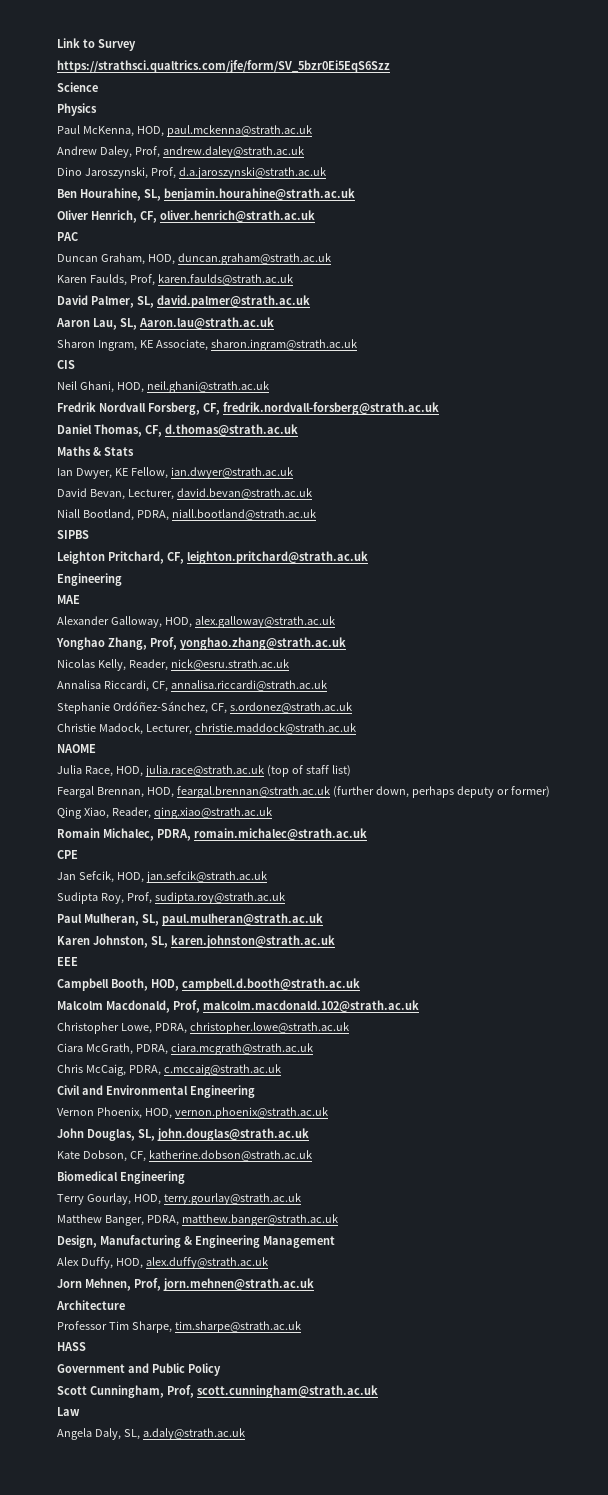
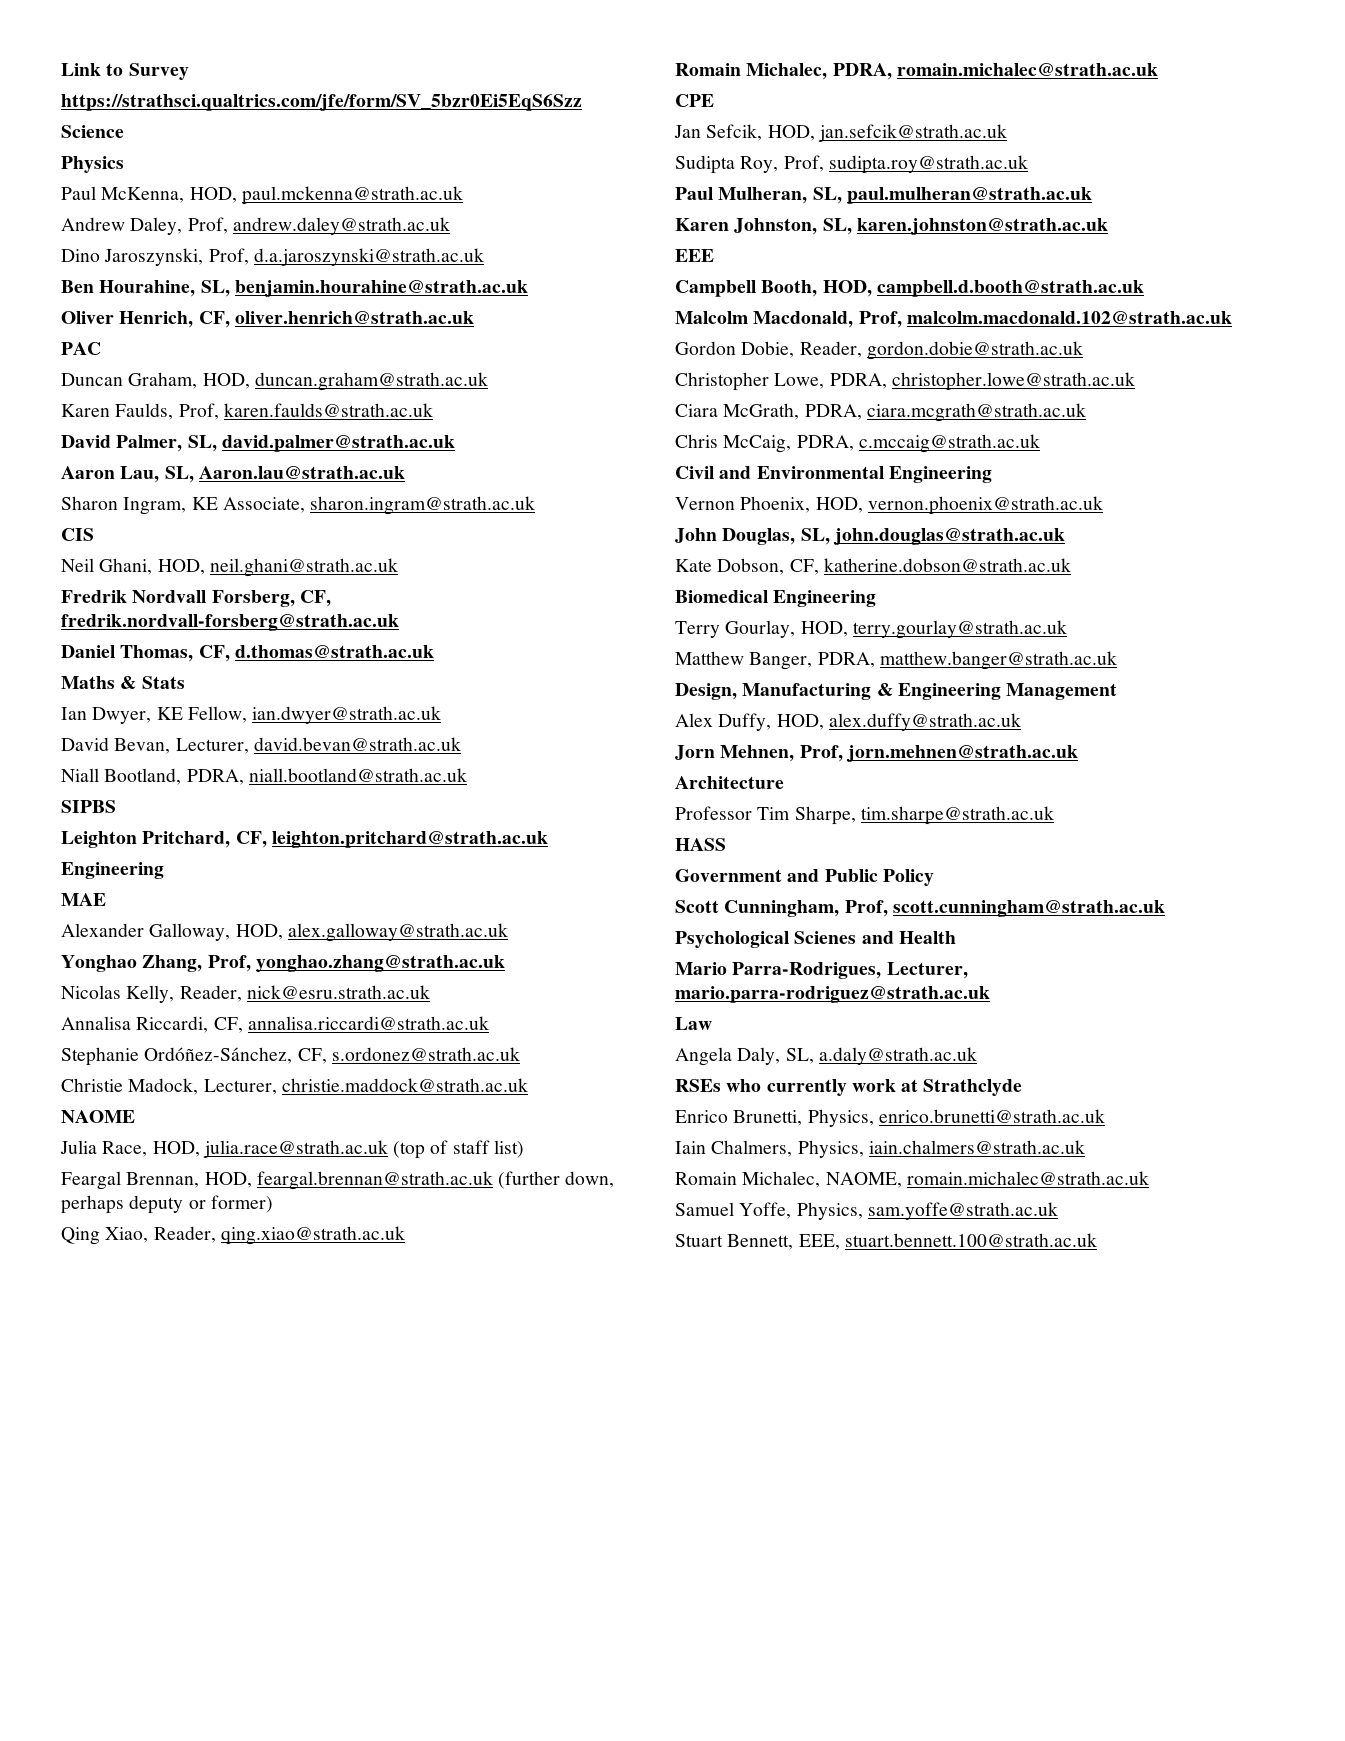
(419, 1006) none -> [675,341,1083,360] // Gordon Dobie, Reader, gordon.dobie@strath.ac.uk
(378, 1391) none -> [675,931,956,948] [675,962,968,979] [675,986,990,1003] // Psychological Scienes and Health // Mario Parra-Rodrigues, Lecturer, mario.parra-rodriguez@strath.ac.uk
(245, 1434) none -> [675,1079,1023,1096] [675,1109,1105,1127] [675,1140,1085,1158] [675,1171,1149,1188] [675,1202,1058,1220] [675,1233,1097,1250] // RSEs who currently work at Strathclyde // Enrico Brunetti, Physics, enrico.brunetti@strath.ac.uk // Iain Chalmers, Physics, iain.chalmers@strath.ac.uk // Romain Michalec, NAOME, romain.michalec@strath.ac.uk // Samuel Yoffe, Physics, sam.yoffe@strath.ac.uk // Stuart Bennett, EEE, stuart.bennett.100@strath.ac.uk

